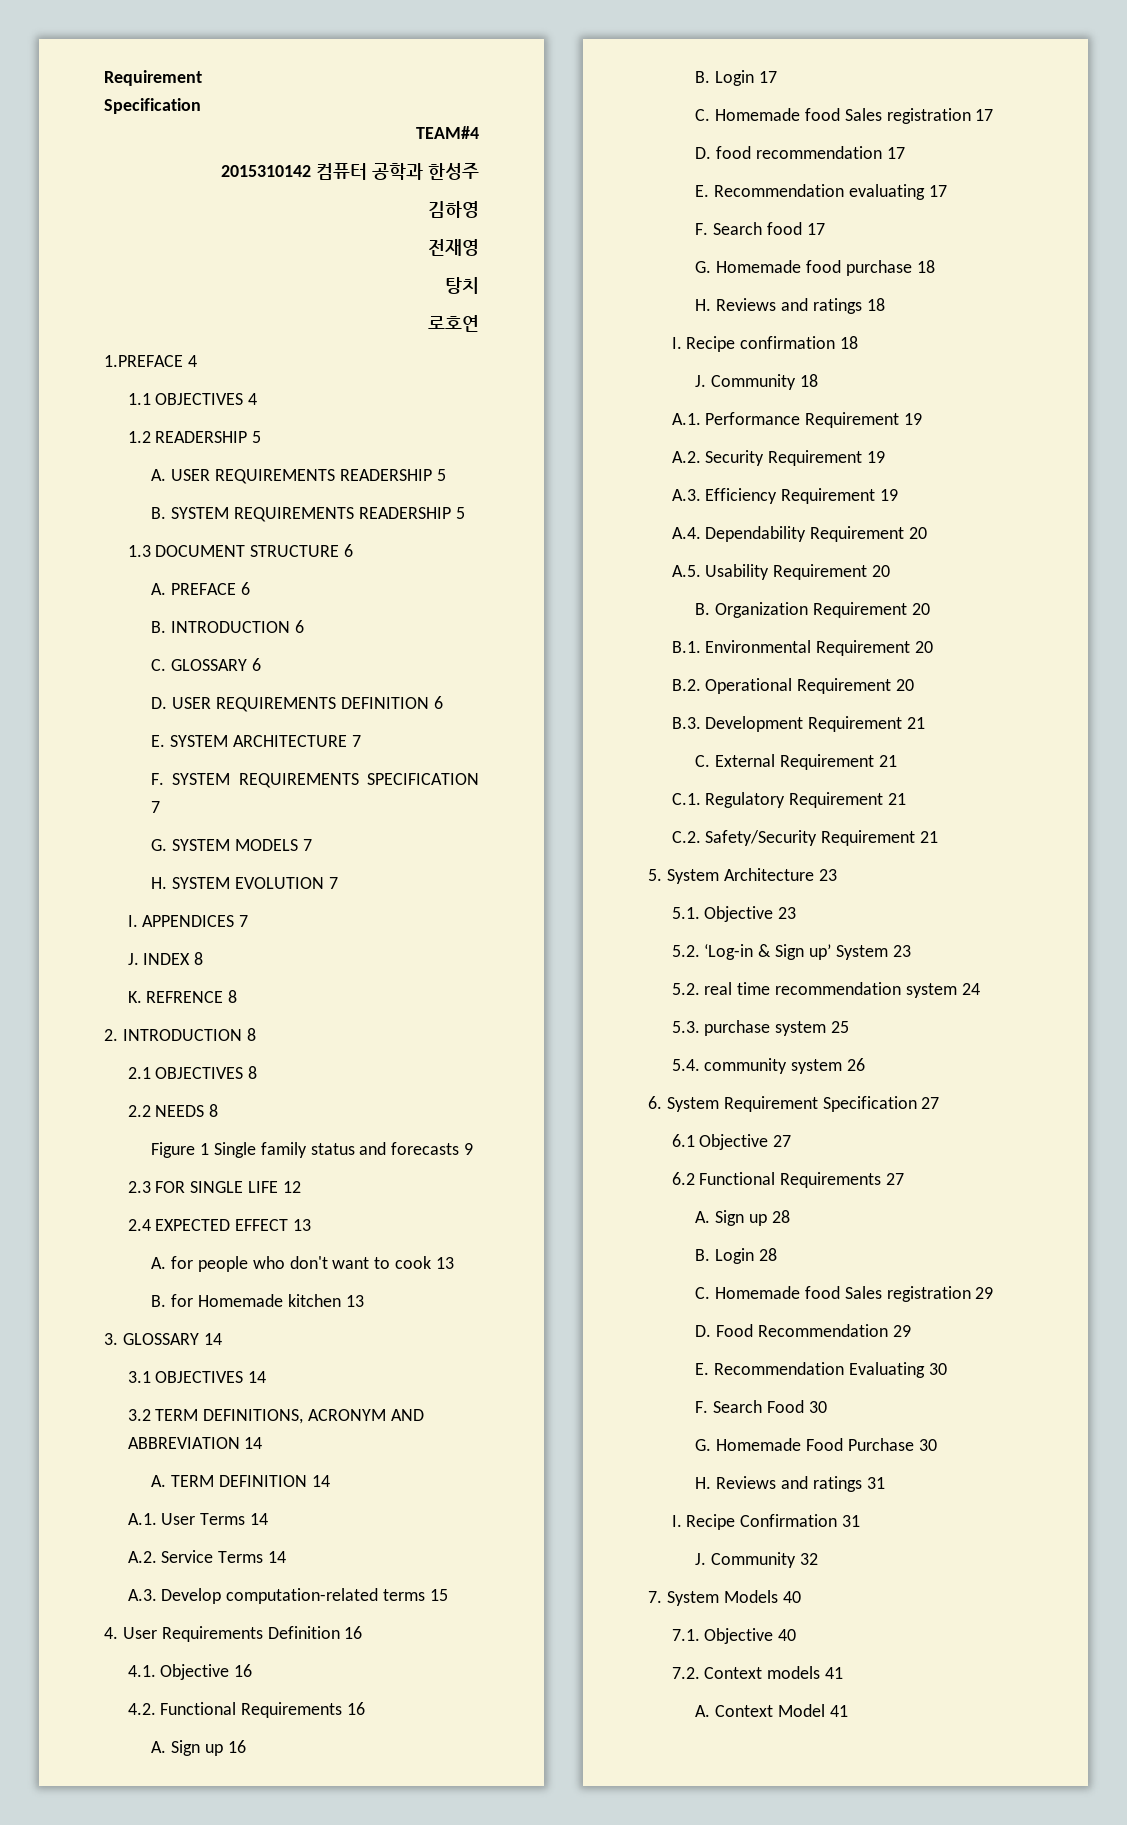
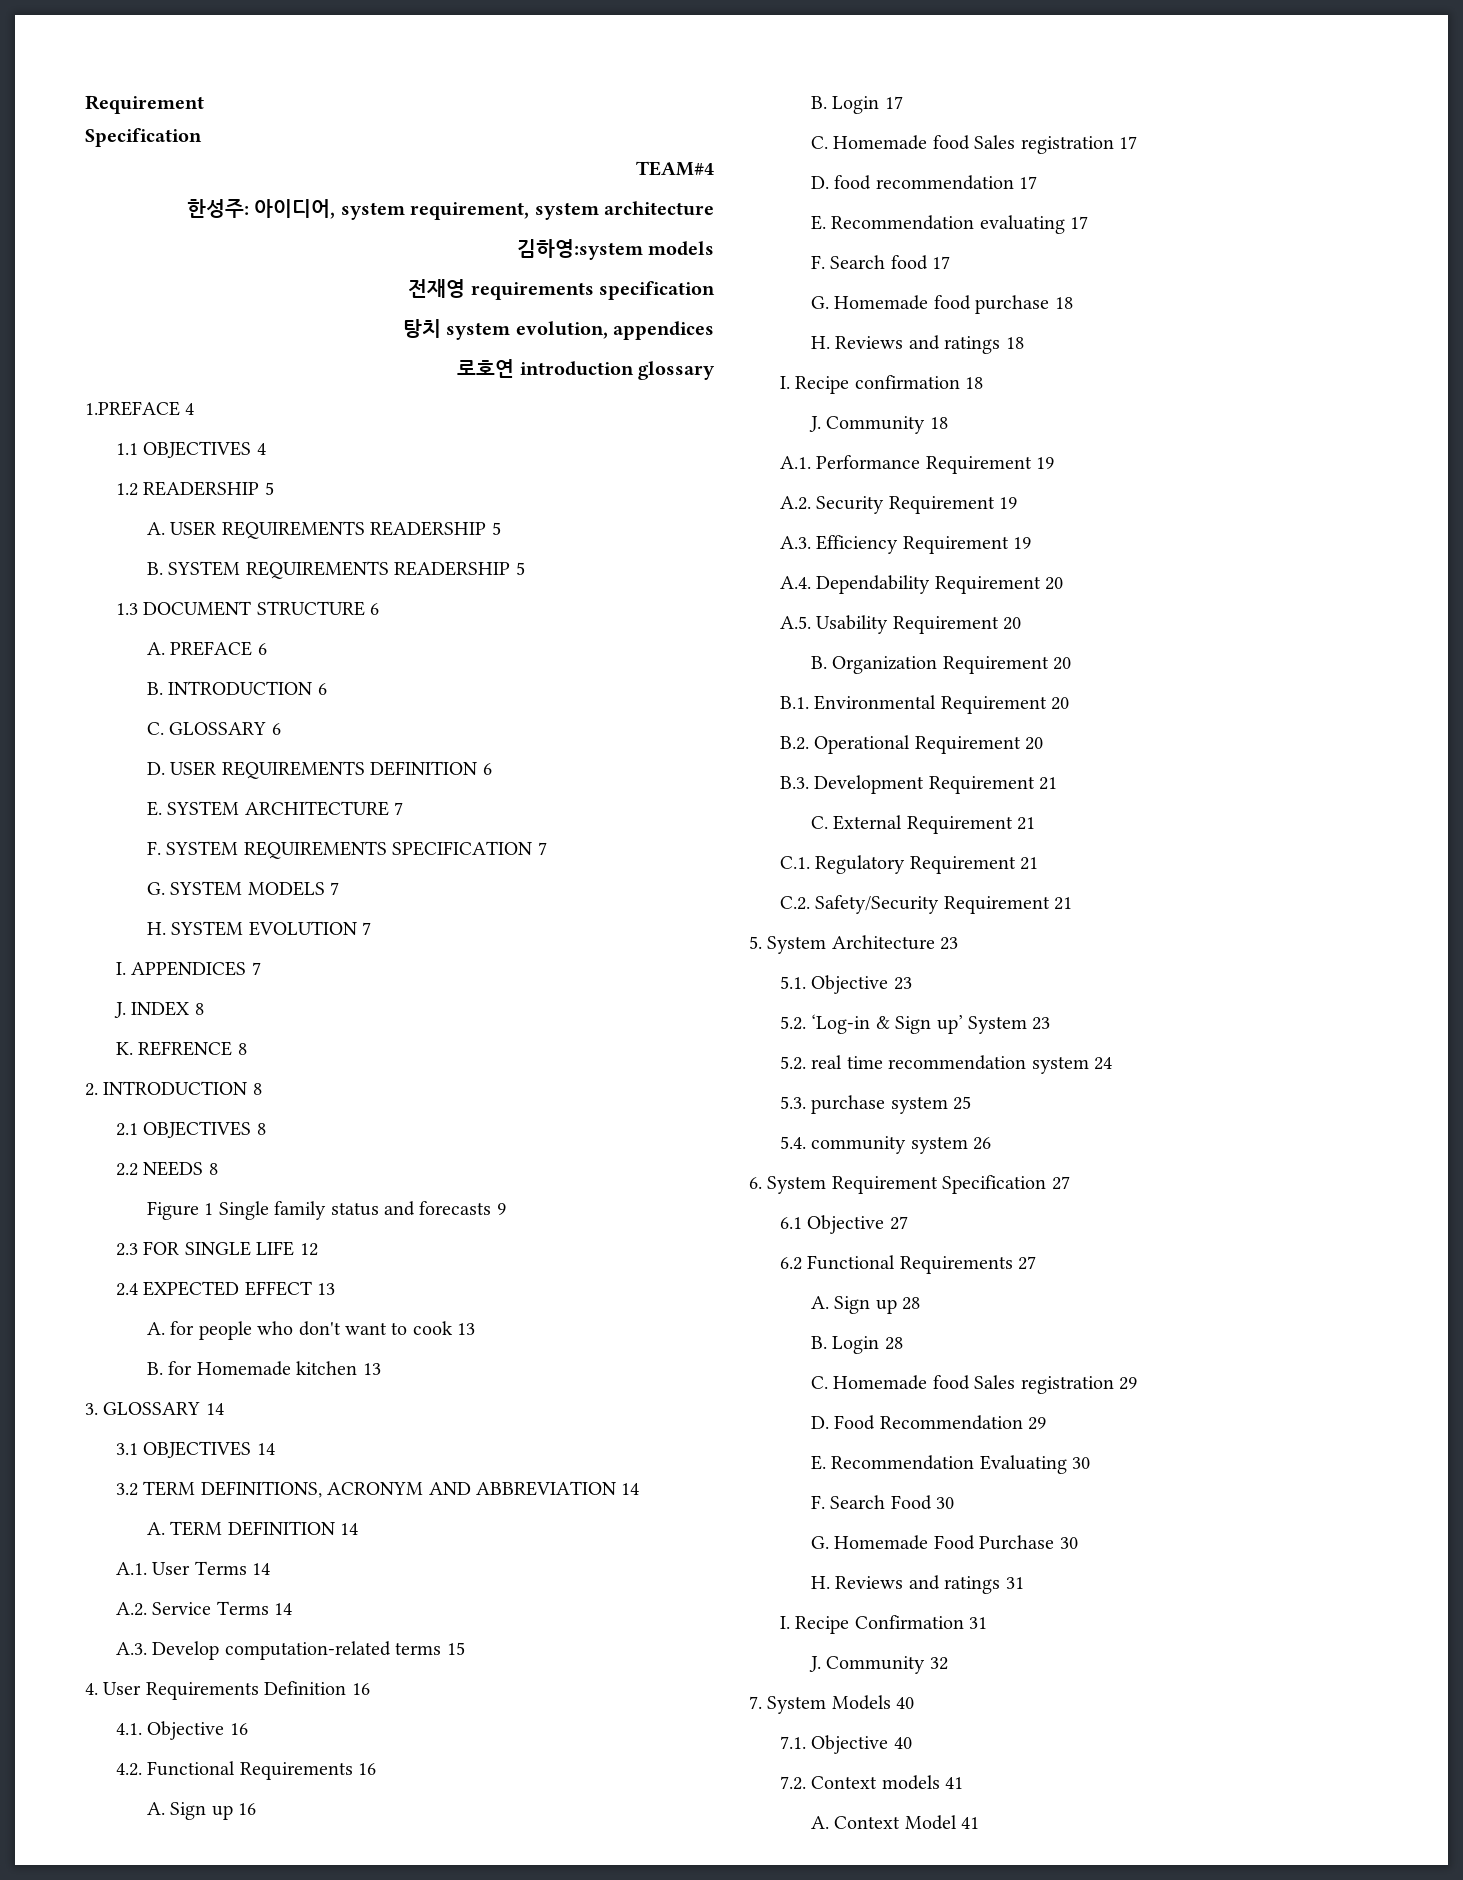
[221,163,480,180] [428,201,479,218] 2015310142 컴퓨터 공학과 한성주 // 김하영 -> [187,199,714,220] [516,239,714,260] 한성주: 아이디어, system requirement, system architecture // 김하영:system models
(479, 247) none -> [470,281,715,300] requirements specification
(479, 285) none -> [446,321,714,340] system evolution, appendices
(479, 323) none -> [519,361,715,380] introduction glossary

